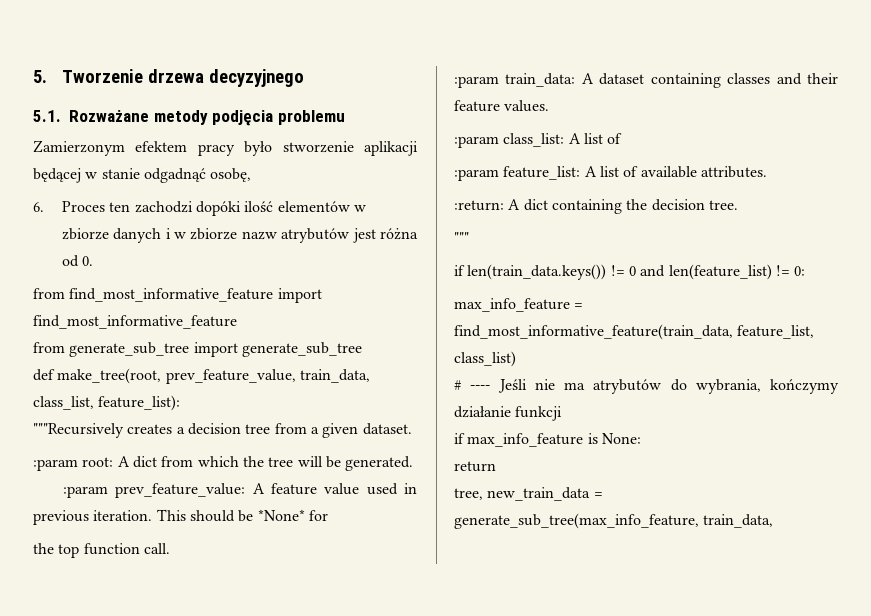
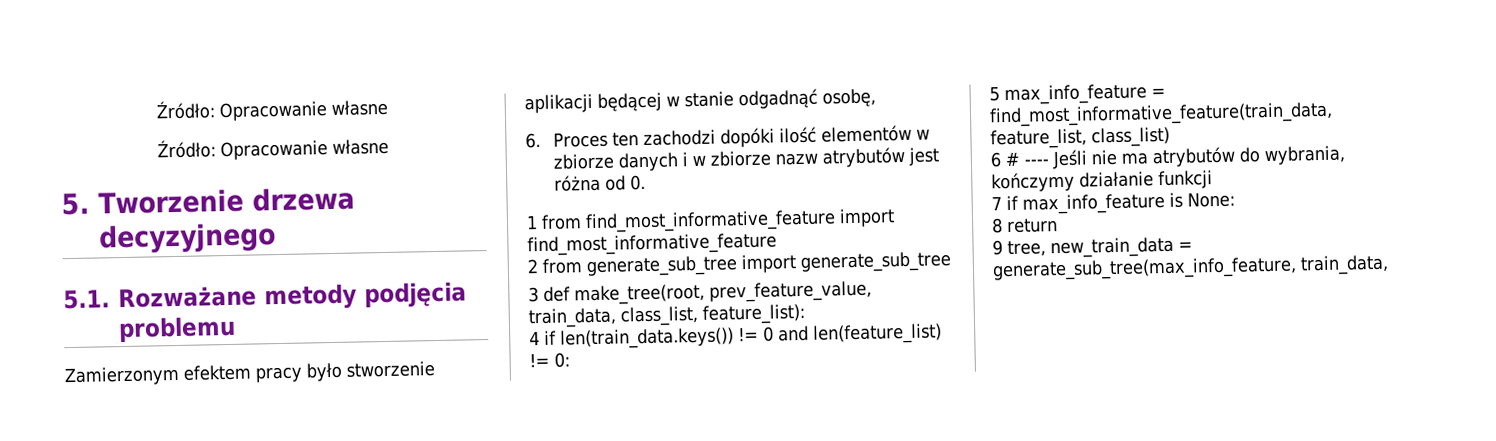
(33, 76) none -> [155,99,388,122] [156,138,389,161] Źródło: Opracowanie własne // Źródło: Opracowanie własne //
(94, 261) none -> [526,215,538,230] 1
(237, 322) none -> [527,259,538,274] 2
(362, 349) none -> [528,287,539,303] 3
[33,423,412,438] [33,456,414,471] [63,483,417,498] [33,509,328,525] [33,543,170,558] [454,73,838,88] [454,100,550,112] [454,133,623,148] [454,166,767,181] [454,199,738,214] [454,232,469,243] """Recursively creates a decision tree from a given dataset. // :param root: A dict from which the tree will be generated. // :param prev_feature_value: A feature value used in previous iteration. This should be *None* for // the top function call. // :param train_data: A dataset containing classes and their feature values. // :param class_list: A list of // :param feature_list: A list of available attributes. // :return: A dict containing the decision tree. // """ // -> [529,331,540,346] 4
(806, 271) none -> [989,86,1000,102] 5
(516, 359) none -> [990,152,1002,168] 6
(563, 413) none -> [991,196,1002,211] 7
(641, 438) none -> [992,218,1003,234] 8
(496, 466) none -> [992,240,1003,256] 9

